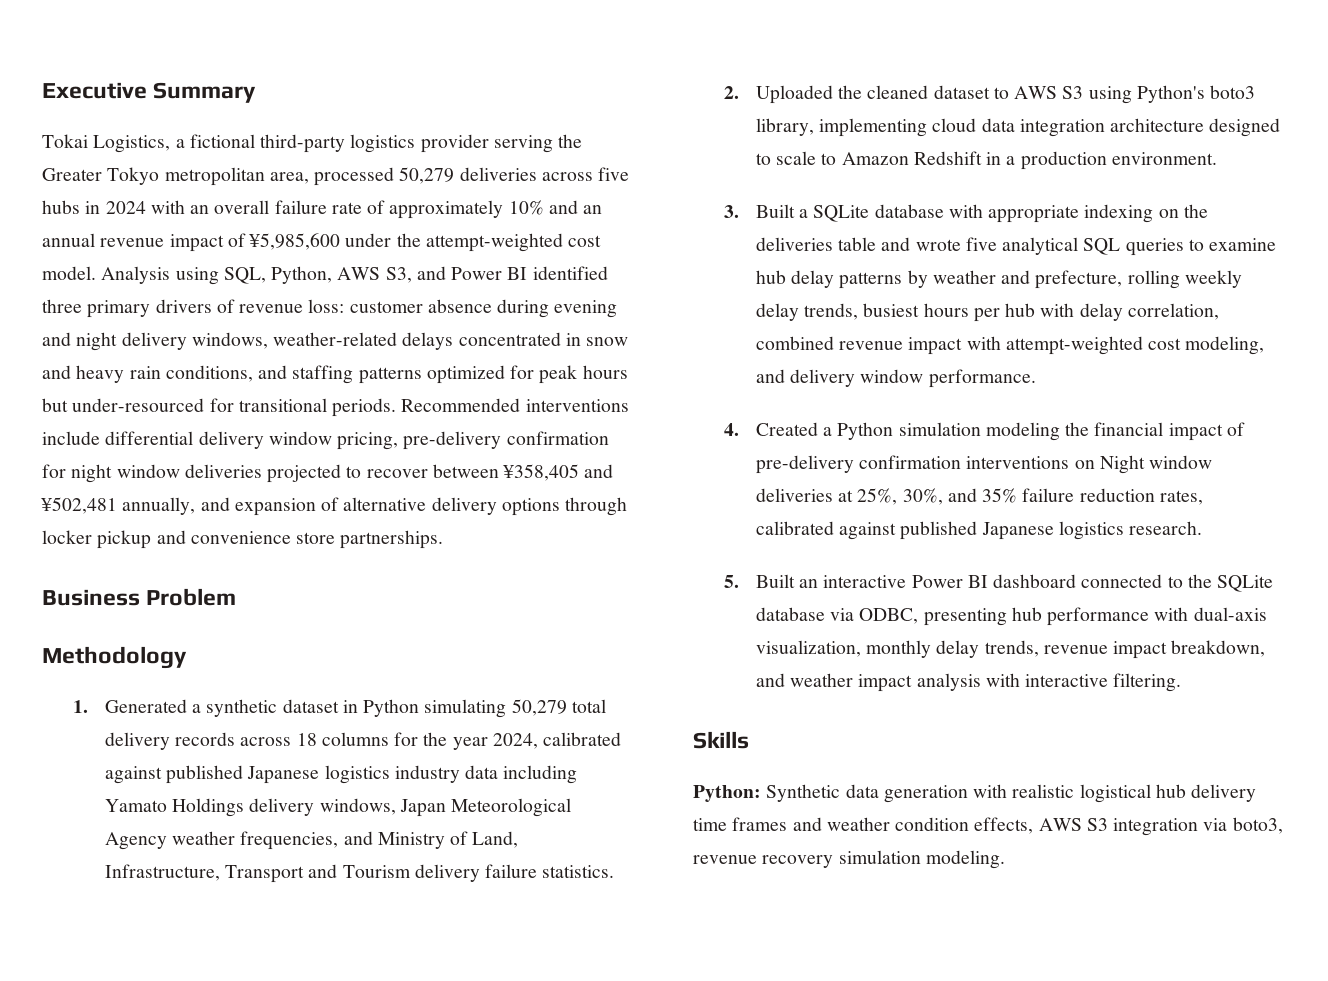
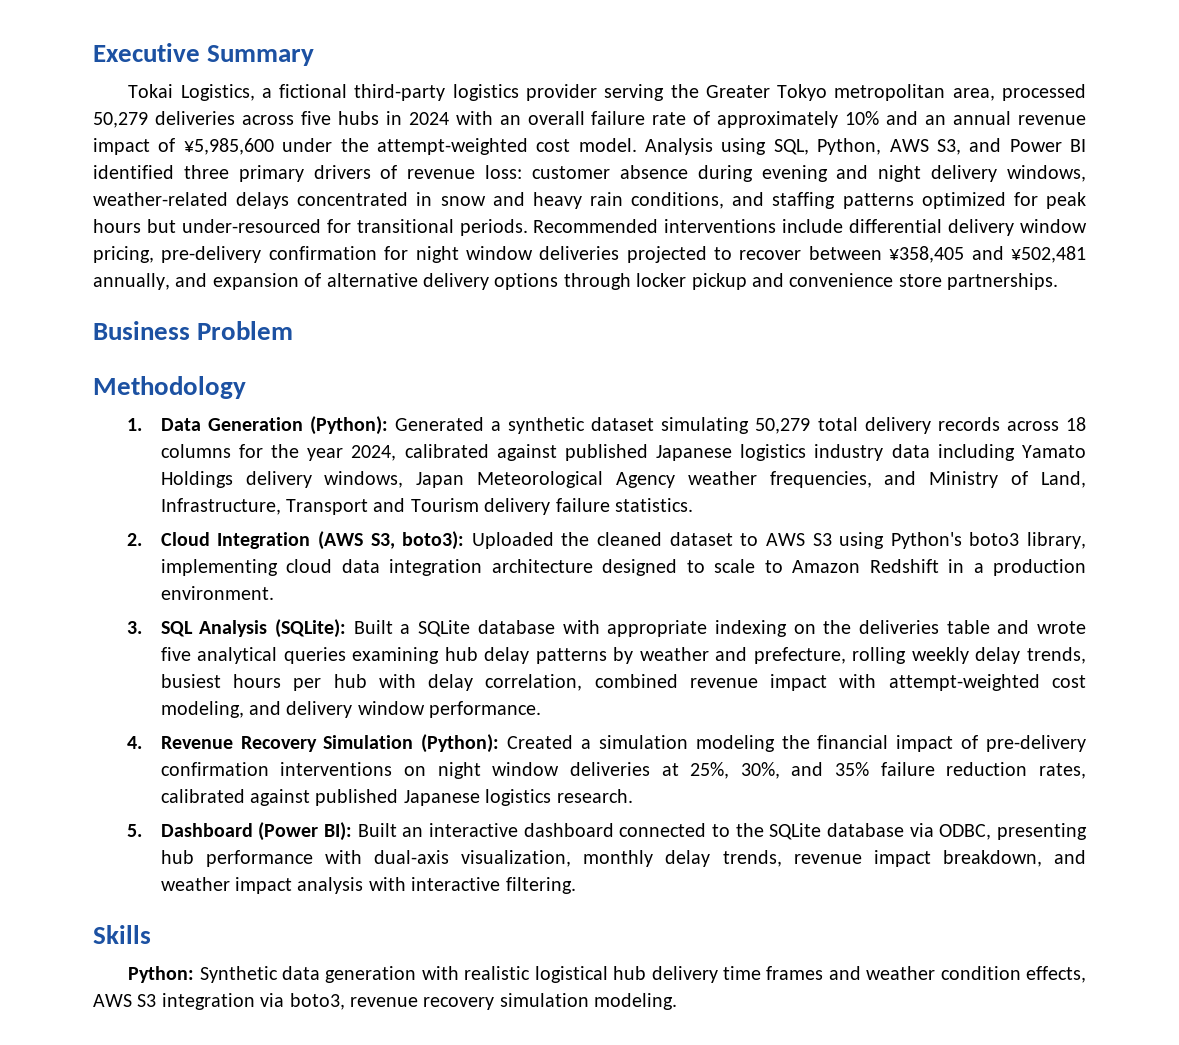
(89, 706) none -> [160,416,388,435] Data Generation (Python):
[342,699,420,717] in Python -> (655, 424) none
(740, 92) none -> [160,531,465,550] Cloud Integration (AWS S3, boto3):
(740, 211) none -> [160,619,347,638] SQL Analysis (SQLite):
[1083,238,1277,256] SQL queries to examine -> [283,647,440,664] queries examining
(740, 429) none -> [160,734,500,753] Revenue Recovery Simulation (Python):
[837,422,894,440] Python -> (591, 744) none
[1099,455,1145,474] Night -> [437,762,481,779] night
(740, 581) none -> [160,822,353,841] Dashboard (Power BI):
[911,575,988,588] Power BI -> (519, 830) none

